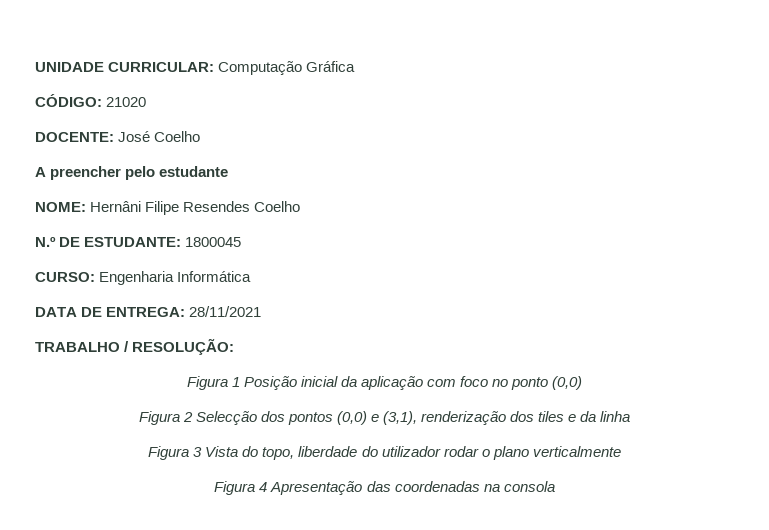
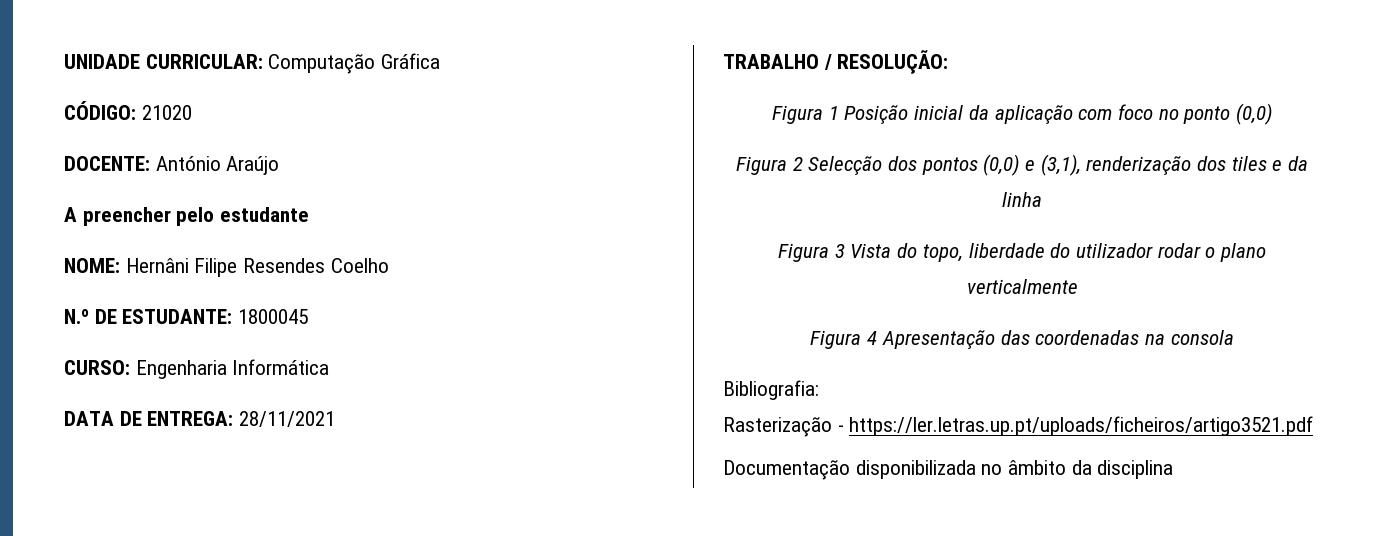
[118,131,201,142] José Coelho -> [155,156,280,175] António Araújo
(555, 486) none -> [723,380,819,400] [723,416,1314,437] [723,460,1174,480] // Bibliografia: // Rasterização - https://ler.letras.up.pt/uploads/ficheiros/artigo3521.pdf // Documentação disponibilizada no âmbito da disciplina

